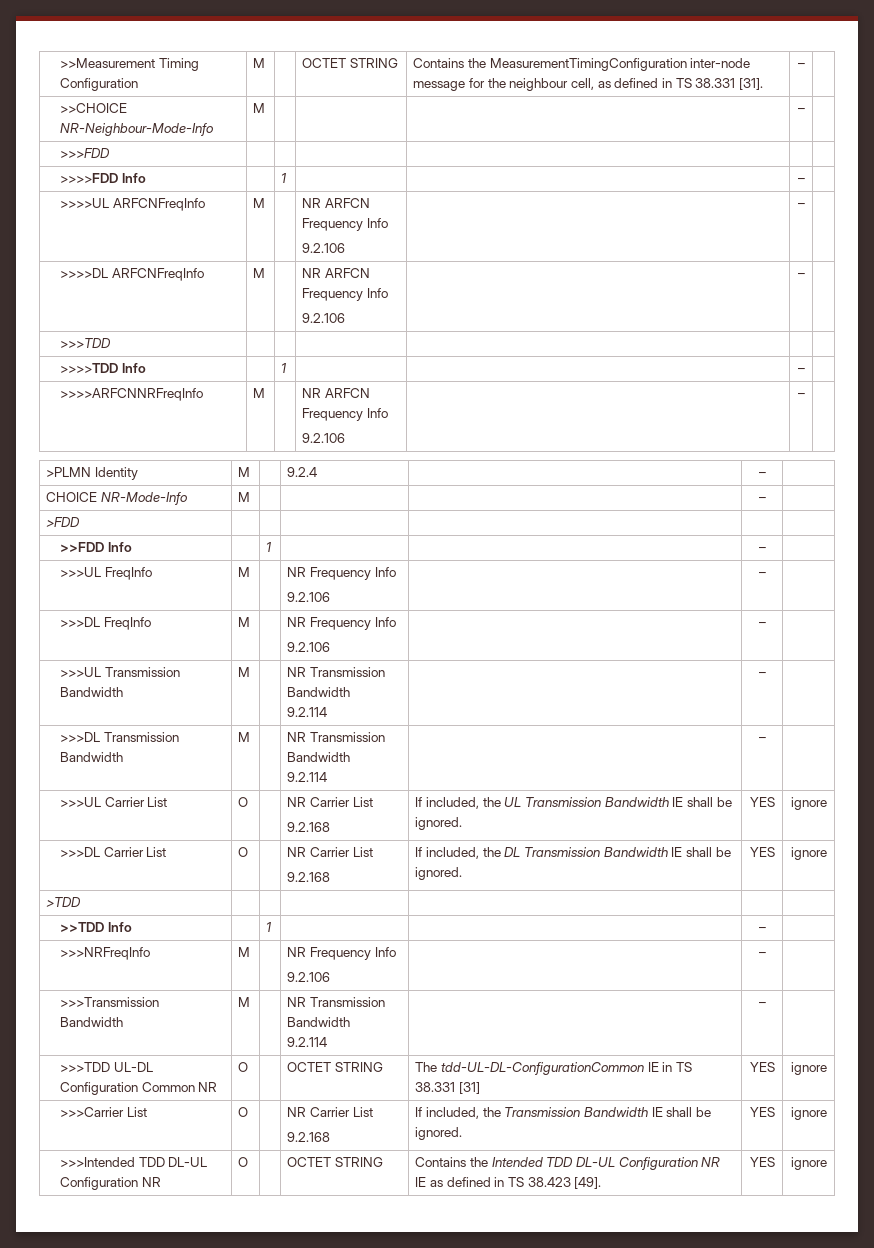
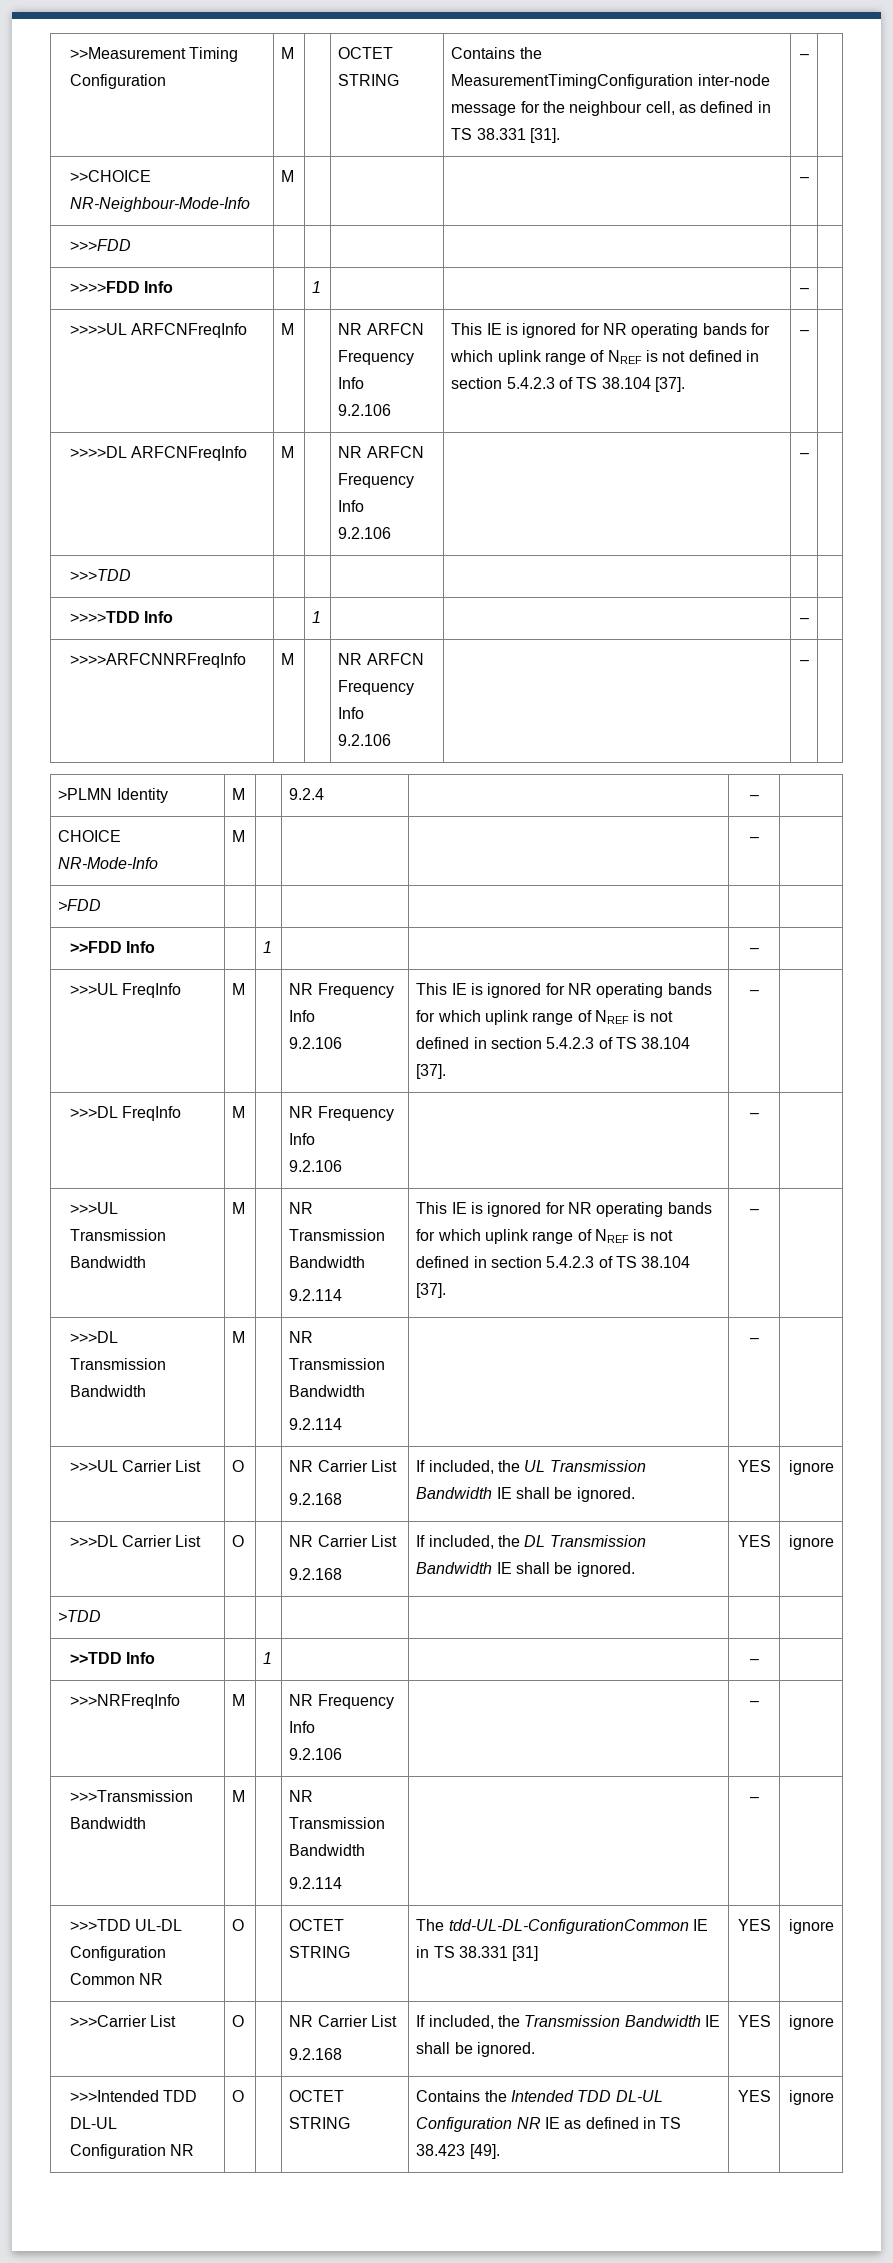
(346, 248) none -> [451,323,770,338] [450,350,759,365] [451,377,685,392] This IE is ignored for NR operating bands for which uplink range of NREF is not defined in section 5.4.2.3 of TS 38.104 [37].
(331, 597) none -> [416,983,712,998] [416,1010,673,1025] [416,1037,691,1049] [416,1064,447,1079] This IE is ignored for NR operating bands for which uplink range of NREF is not defined in section 5.4.2.3 of TS 38.104 [37].
(328, 712) none -> [416,1202,712,1217] [416,1229,673,1244] [416,1256,691,1268] [416,1283,447,1298] This IE is ignored for NR operating bands for which uplink range of NREF is not defined in section 5.4.2.3 of TS 38.104 [37].

